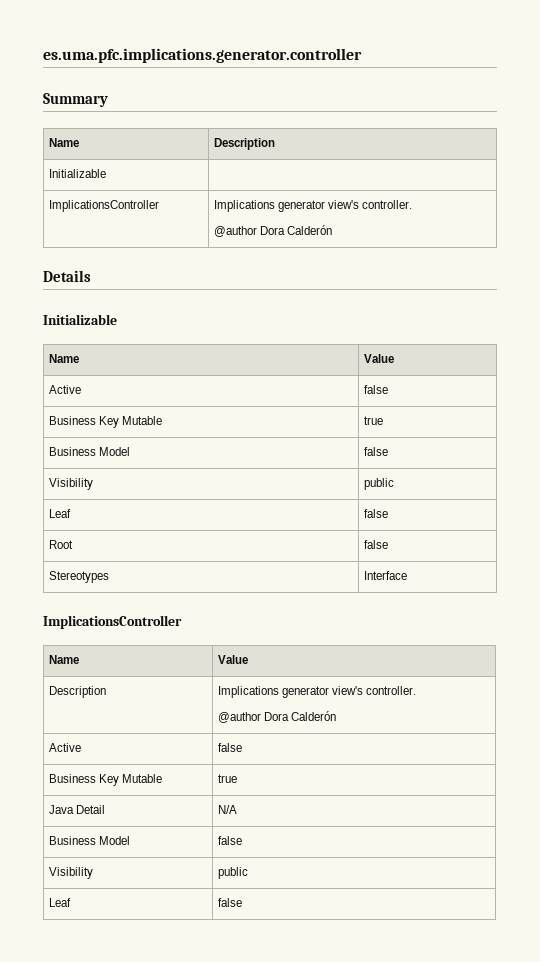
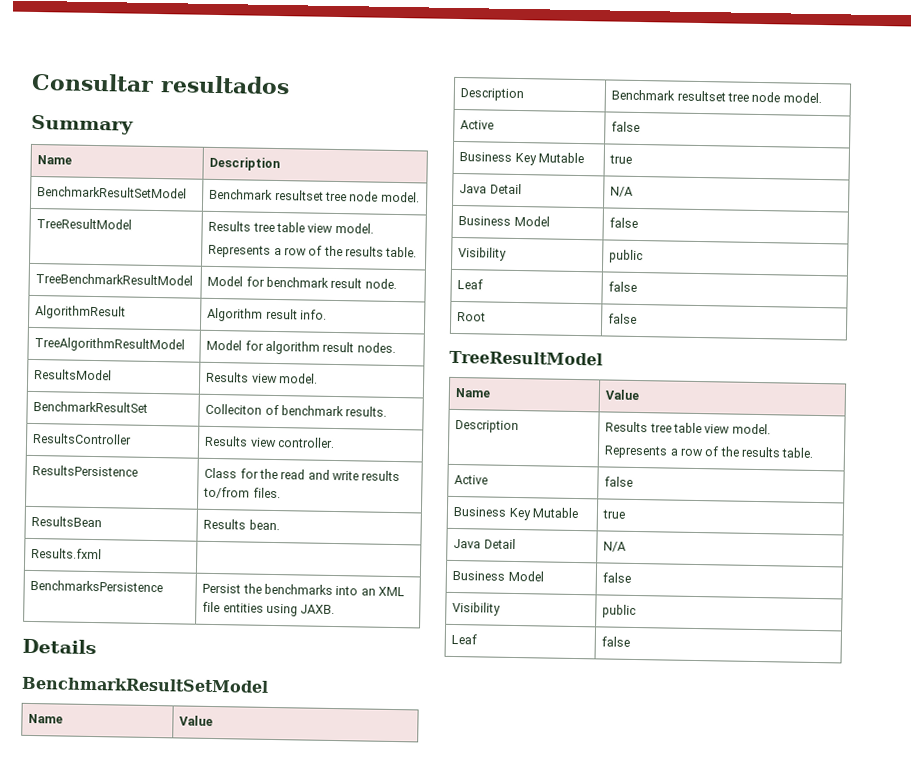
[43,48,362,63] es.uma.pfc.implications.generator.controller -> [31,72,290,95] Consultar resultados
[48,169,106,178] [48,200,159,212] [213,200,413,212] [213,225,333,237] [43,270,91,282] [43,314,117,325] [48,354,79,363] [363,354,394,363] [48,385,81,394] [363,385,388,394] [48,416,163,428] [363,416,383,425] [48,447,131,456] [363,447,388,456] [48,478,93,490] [363,478,394,490] [48,509,71,518] [363,509,388,518] [48,540,73,549] [363,540,388,549] [48,571,109,583] [363,571,407,580] [43,615,182,629] [48,655,79,664] [217,655,248,664] [48,686,106,698] [217,686,417,698] [217,711,337,723] Initializable | // ImplicationsController | Implications generator view's controller. // @author Dora Calderón // Details // Initializable // Name | Value // Active | false // Business Key Mutable | true // Business Model | false // Visibility | public // Leaf | false // Root | false // Stereotypes | Interface // ImplicationsController // Name | Value // Description | Implications generator view's controller. // @author Dora Calderón -> [37,186,188,199] [209,188,420,203] [36,218,133,230] [208,220,374,234] [208,244,418,258] [35,273,194,286] [207,275,397,290] [35,305,127,320] [207,307,327,322] [34,337,186,353] [206,339,396,355] [34,369,113,381] [206,371,318,384] [33,401,149,413] [205,403,388,417] [33,432,133,445] [204,435,335,448] [32,464,139,477] [204,467,401,482] [203,486,281,499] [31,515,103,528] [203,518,280,531] [31,547,103,560] [30,579,164,593] [202,583,406,597] [202,601,336,617] [22,638,97,655] [21,676,269,693] [28,713,64,724] [179,715,214,727] [460,88,525,102] [611,89,822,104] BenchmarkResultSetModel | Benchmark resultset tree node model. // TreeResultModel | Results tree table view model. // Represents a row of the results table. // TreeBenchmarkResultModel | Model for benchmark result node. // AlgorithmResult | Algorithm result info. // TreeAlgorithmResultModel | Model for algorithm result nodes. // ResultsModel | Results view model. // BenchmarkResultSet | Colleciton of benchmark results. // ResultsController | Results view controller. // ResultsPersistence | Class for the read and write results to/from files. // ResultsBean | Results bean. // Results.fxml | // BenchmarksPersistence | Persist the benchmarks into an XML file entities using JAXB. // Details // BenchmarkResultSetModel // Name | Value // Description | Benchmark resultset tree node model.
(242, 902) none -> [457,312,487,322] [608,313,638,324] [449,350,603,366] [455,387,491,398] [605,389,640,401] [455,419,520,434] [605,421,771,435] [604,445,815,459] [454,474,489,485] [604,476,634,487] [453,506,579,521] [602,509,626,519] [453,538,516,550] [603,541,627,552] [452,570,544,582] [602,572,632,583] [452,601,502,616] [602,604,637,619] [451,633,478,645] [601,636,631,647] // Root | false // TreeResultModel // Name | Value // Description | Results tree table view model. // Represents a row of the results table. // Active | false // Business Key Mutable | true // Java Detail | N/A // Business Model | false // Visibility | public // Leaf | false

